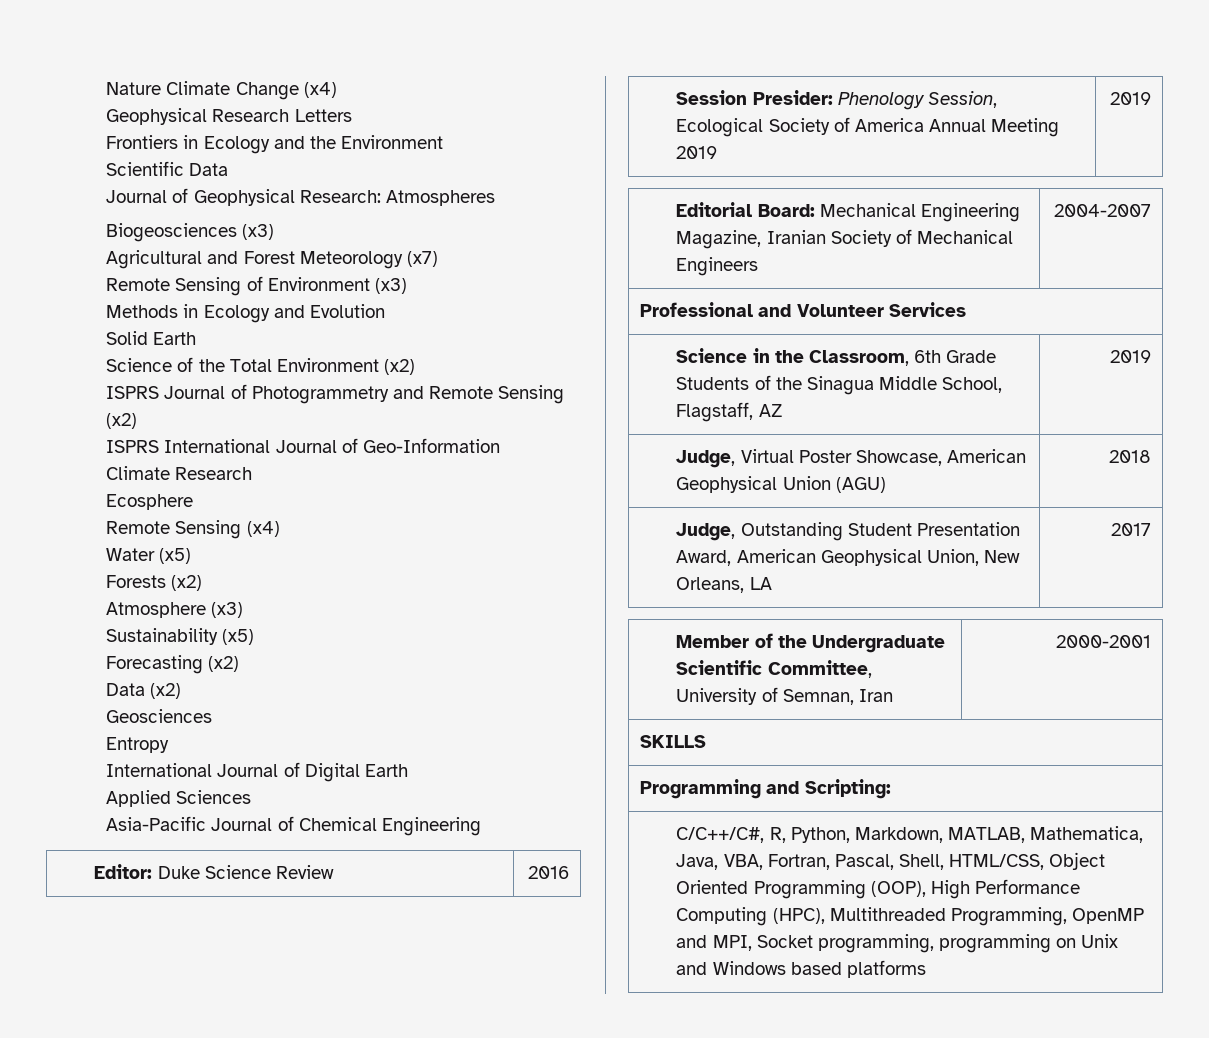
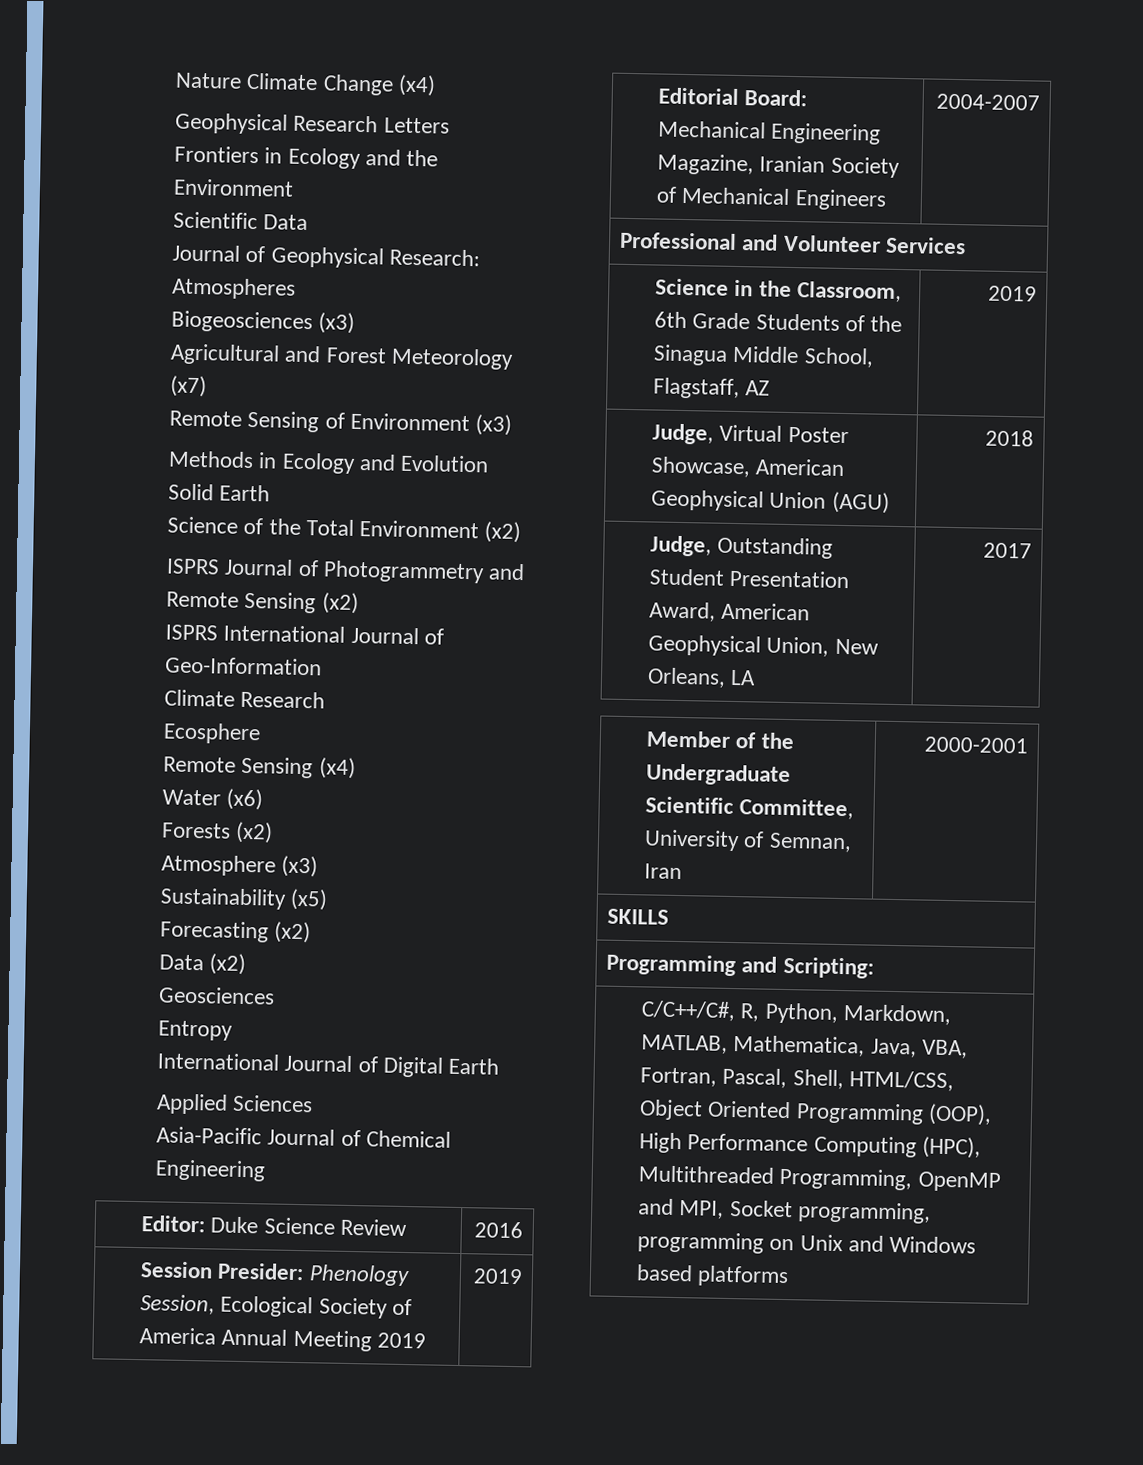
[159,548,192,564] (x5) -> [226,788,264,811] (x6)

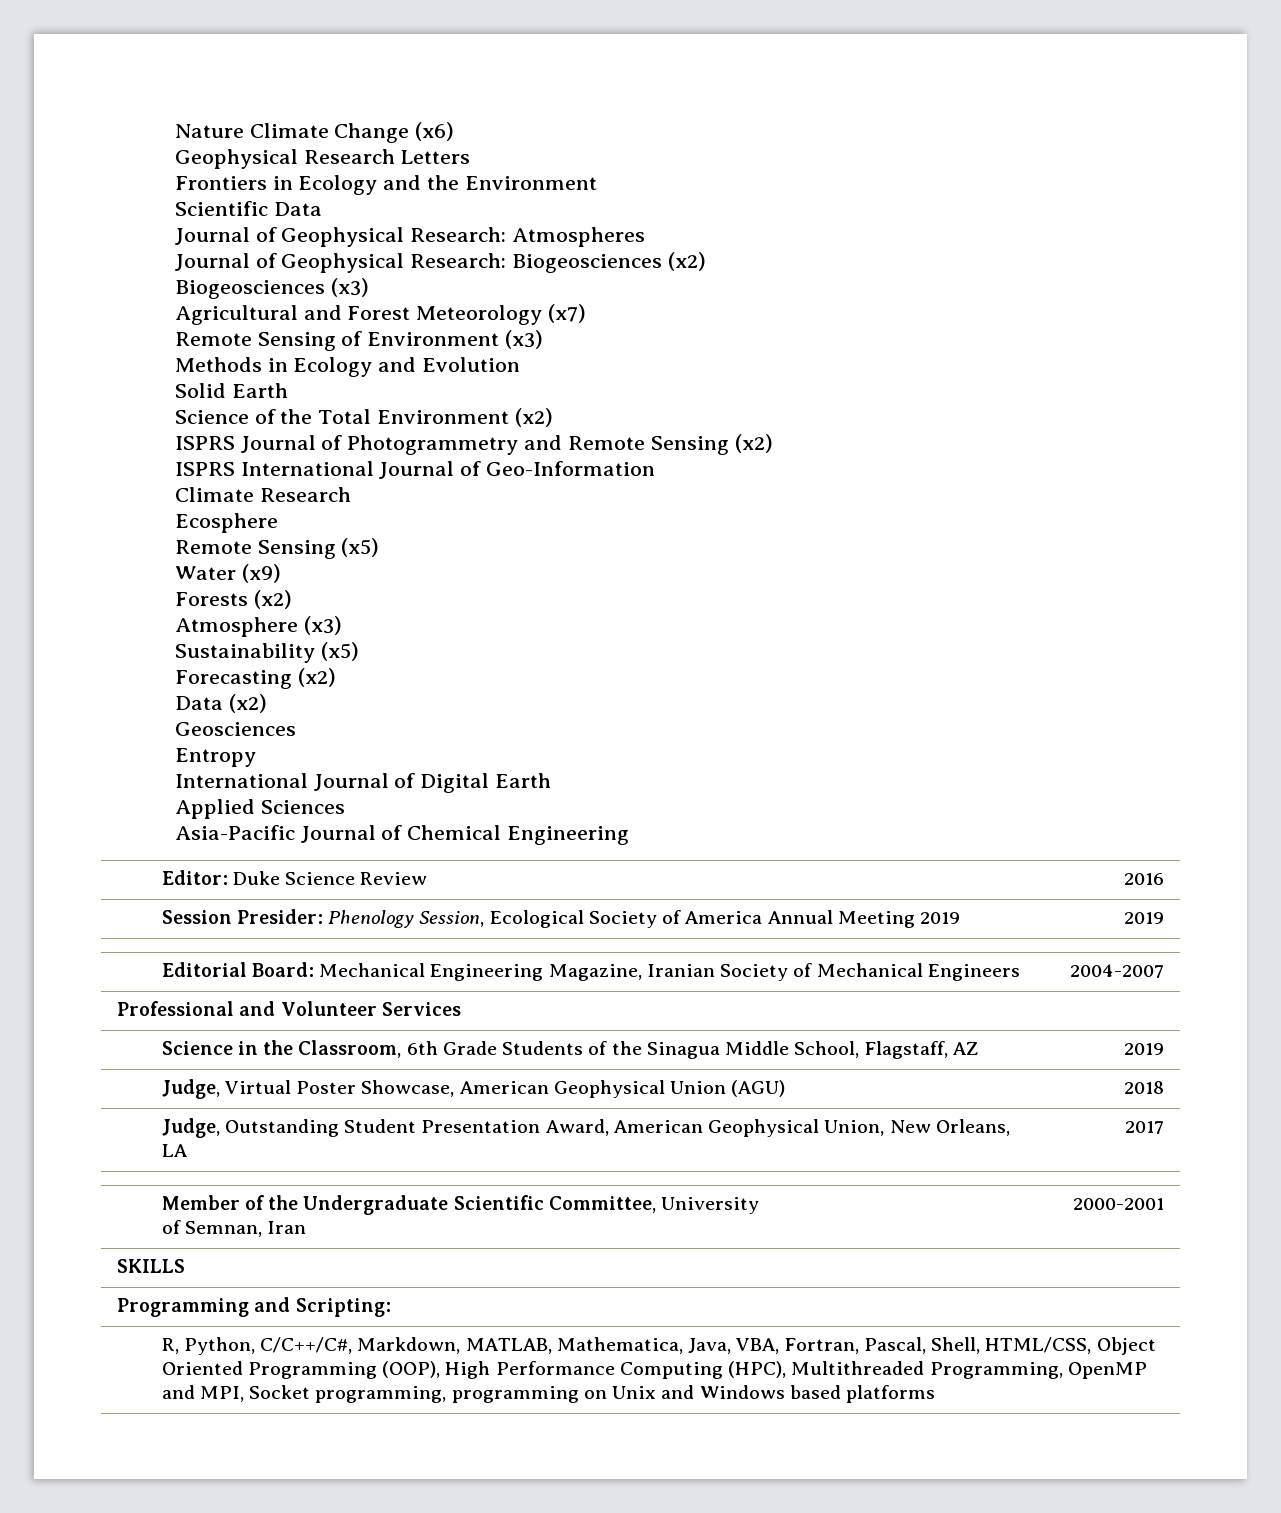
[397,74,436,97] (x4) -> [415,122,455,141] (x6)
(297, 288) none -> [174,252,706,273] // Journal of Geophysical Research: Biogeosciences (x2)
[318,757,356,780] (x4) -> [341,538,380,557] (x5)
[226,788,264,811] (x6) -> [241,564,281,583] (x9)
[641,1000,737,1022] C/C++/C#, -> (391, 1307) none
(839, 1013) none -> [260,1337,353,1354] C/C++/C#,

